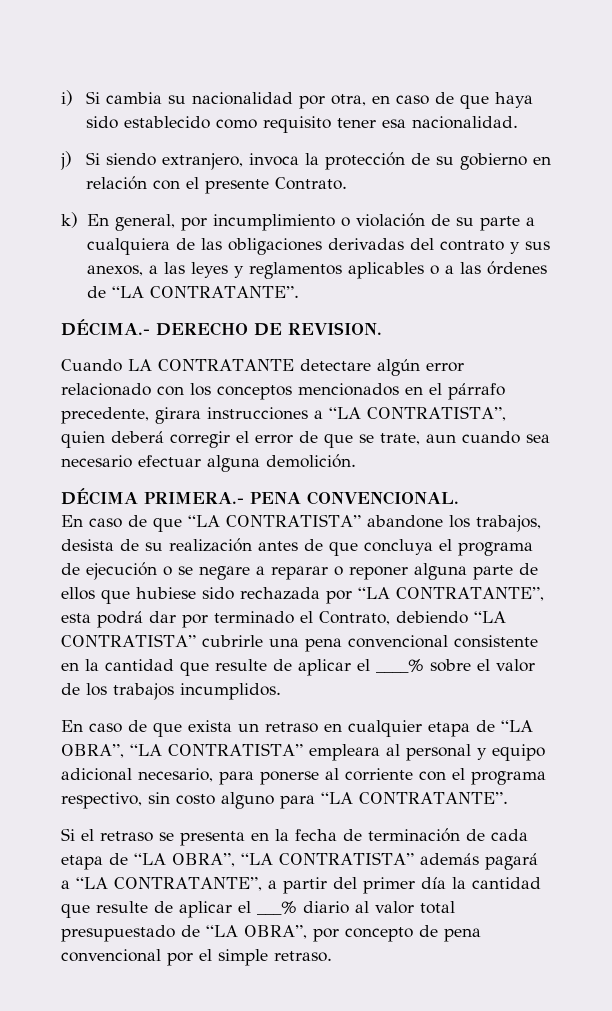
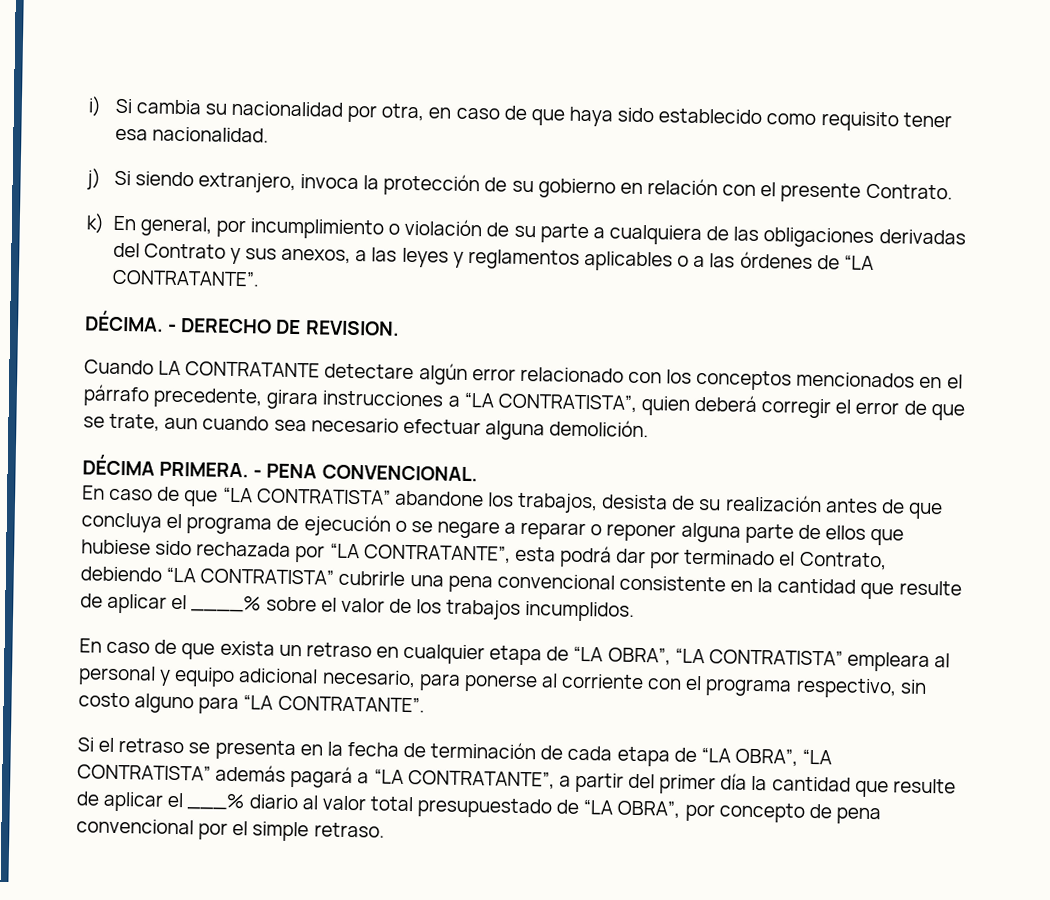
[439,240,504,251] contrato -> [143,243,226,259] Contrato
[61,319,150,336] DÉCIMA.- -> [85,310,178,332] DÉCIMA. -
[144,492,244,504] PRIMERA.- -> [159,461,263,478] PRIMERA. -

